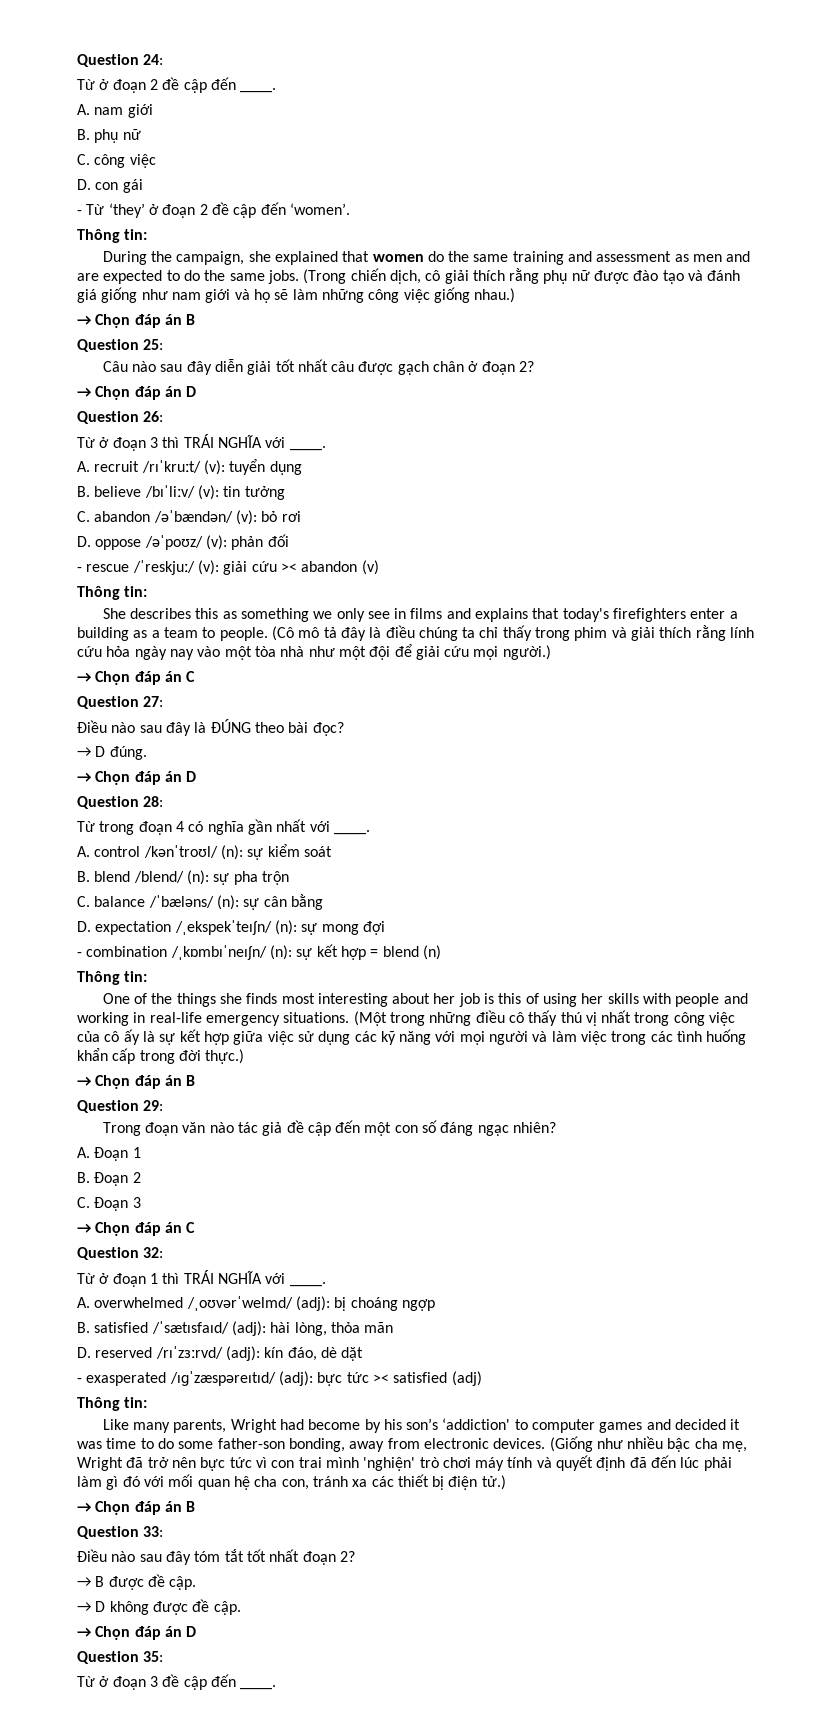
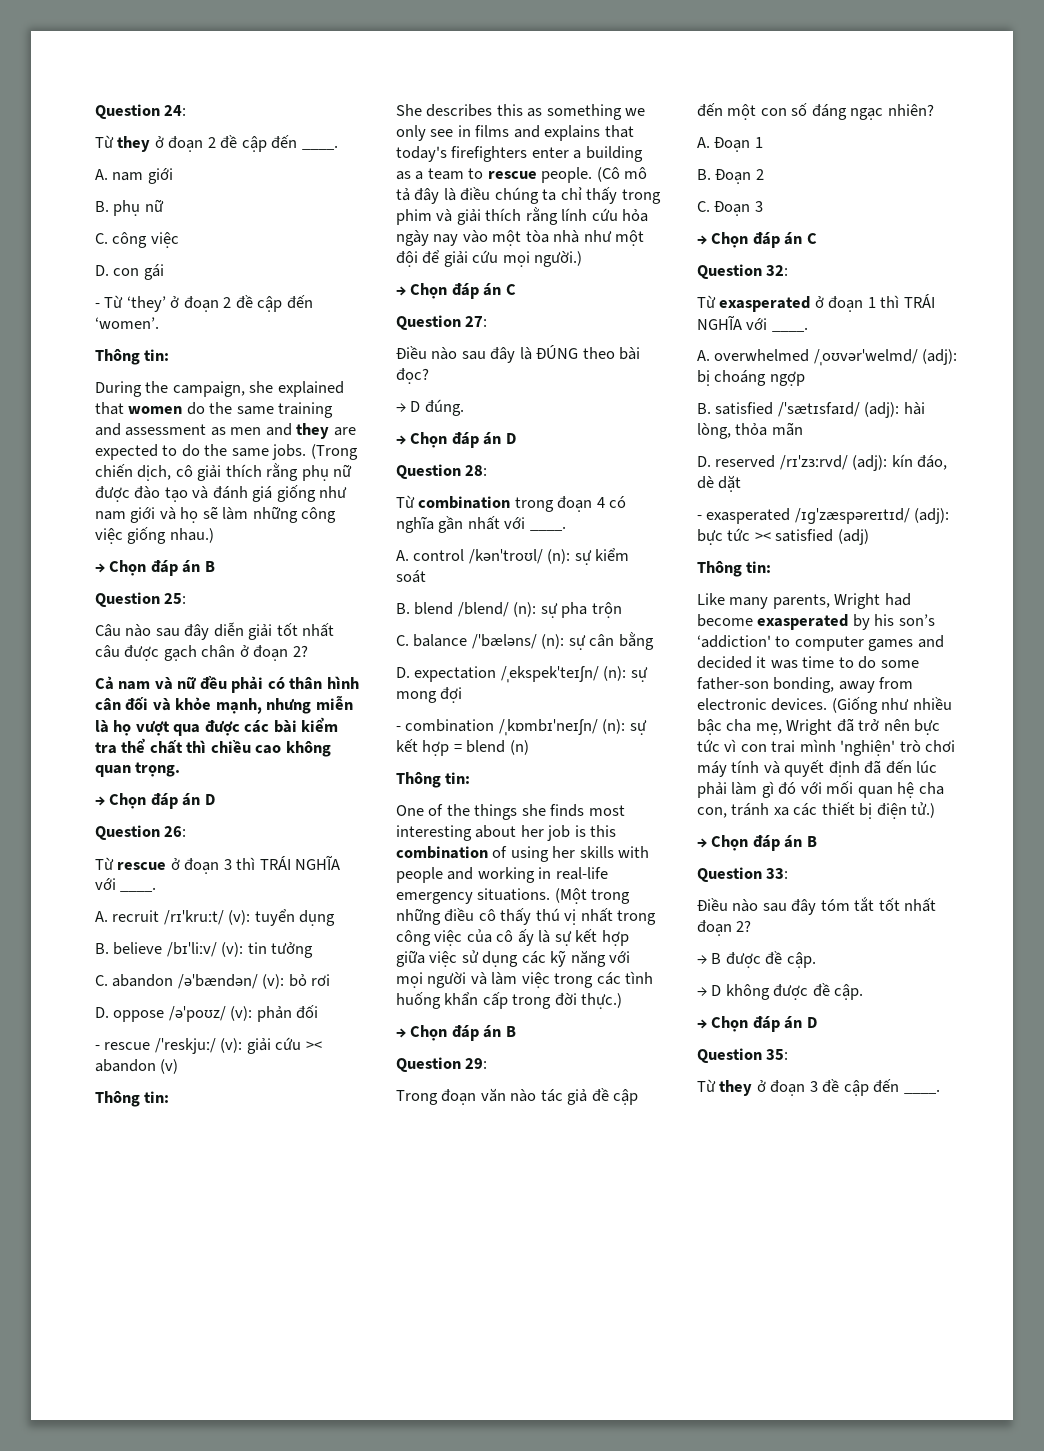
(95, 84) none -> [117,136,151,152] they
(751, 256) none -> [296,423,330,439] they
(535, 366) none -> [95,676,359,693] [95,696,353,714] [95,717,339,736] [95,738,331,757] [95,762,181,777] // Cả nam và nữ đều phải có thân hình cân đối và khỏe mạnh, nhưng miễn là họ vượt qua được các bài kiểm tra thể chất thì chiều cao không quan trọng.
(95, 442) none -> [117,862,167,870] rescue
(216, 632) none -> [487,171,537,179] rescue
(95, 826) none -> [418,496,511,509] combination
(522, 998) none -> [396,846,488,859] combination
(95, 1278) none -> [719,296,811,312] exasperated
(361, 1424) none -> [757,614,849,630] exasperated
(95, 1681) none -> [719,1080,753,1096] they

